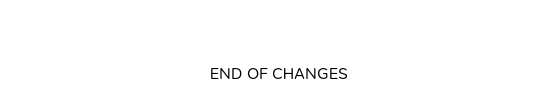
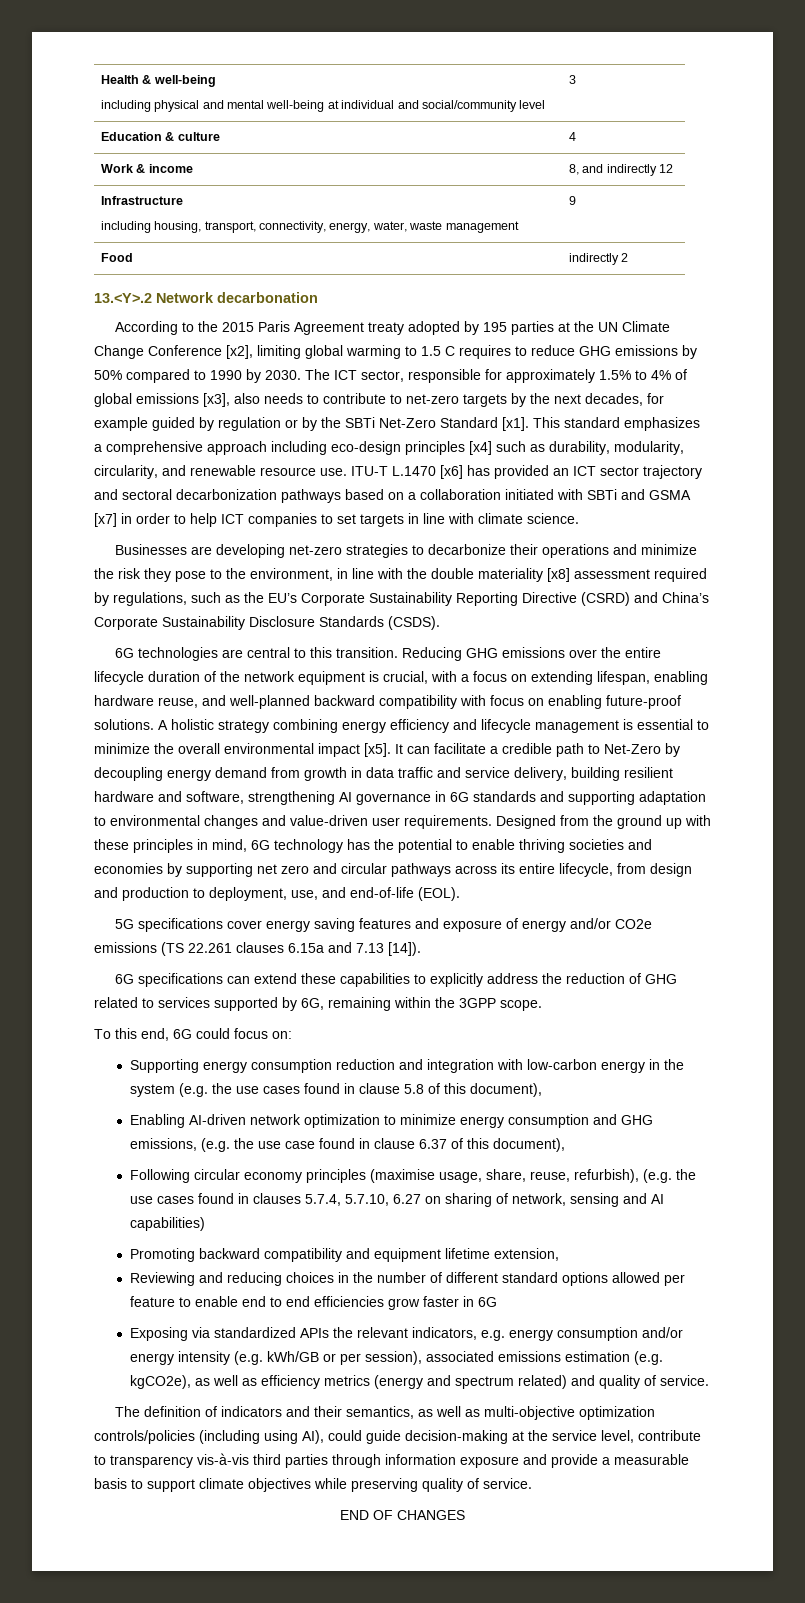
(210, 73) none -> [100,75,216,87] [100,100,546,112] [568,75,576,84] [100,132,220,141] [568,132,576,141] [100,164,193,173] [568,164,674,176] [100,196,183,205] [100,221,519,233] [568,196,576,205] [100,253,133,262] [568,253,629,265] [94,292,318,303] [114,321,670,335] [94,345,697,359] [94,369,687,383] [94,393,664,407] [94,417,700,431] [94,441,684,455] [94,465,702,479] [94,489,691,503] [94,513,579,527] [114,544,697,558] [94,568,707,582] [94,592,709,606] [94,616,440,630] [114,647,661,661] [94,671,708,685] [94,695,681,709] [94,719,709,733] [94,743,680,757] [94,767,673,781] [94,791,706,805] [94,815,711,829] [94,839,652,853] [94,863,692,877] [94,887,460,901] [114,918,652,932] [94,942,421,956] [114,973,677,987] [94,997,542,1011] [94,1028,292,1041] [129,1059,684,1073] [129,1083,542,1097] [129,1114,653,1128] [129,1138,565,1152] [129,1169,696,1183] [129,1193,664,1207] [129,1217,205,1231] [129,1248,559,1262] [129,1272,685,1286] [129,1296,497,1310] [129,1327,683,1341] [129,1351,663,1365] [129,1375,709,1389] [114,1406,655,1420] [94,1430,701,1444] [94,1453,689,1468] [94,1478,532,1492] Health & well-being // including physical and mental well-being at individual and social/community level | 3 // Education & culture | 4 // Work & income | 8, and indirectly 12 // Infrastructure // including housing, transport, connectivity, energy, water, waste management | 9 // Food | indirectly 2 // 13.<Y>.2 Network decarbonation // According to the 2015 Paris Agreement treaty adopted by 195 parties at the UN Climate Change Conference [x2], limiting global warming to 1.5 C requires to reduce GHG emissions by 50% compared to 1990 by 2030. The ICT sector, responsible for approximately 1.5% to 4% of global emissions [x3], also needs to contribute to net-zero targets by the next decades, for example guided by regulation or by the SBTi Net-Zero Standard [x1]. This standard emphasizes a comprehensive approach including eco-design principles [x4] such as durability, modularity, circularity, and renewable resource use. ITU-T L.1470 [x6] has provided an ICT sector trajectory and sectoral decarbonization pathways based on a collaboration initiated with SBTi and GSMA [x7] in order to help ICT companies to set targets in line with climate science. // Businesses are developing net-zero strategies to decarbonize their operations and minimize the risk they pose to the environment, in line with the double materiality [x8] assessment required by regulations, such as the EU’s Corporate Sustainability Reporting Directive (CSRD) and China’s Corporate Sustainability Disclosure Standards (CSDS). // 6G technologies are central to this transition. Reducing GHG emissions over the entire lifecycle duration of the network equipment is crucial, with a focus on extending lifespan, enabling hardware reuse, and well-planned backward compatibility with focus on enabling future-proof solutions. A holistic strategy combining energy efficiency and lifecycle management is essential to minimize the overall environmental impact [x5]. It can facilitate a credible path to Net-Zero by decoupling energy demand from growth in data traffic and service delivery, building resilient hardware and software, strengthening AI governance in 6G standards and supporting adaptation to environmental changes and value-driven user requirements. Designed from the ground up with these principles in mind, 6G technology has the potential to enable thriving societies and economies by supporting net zero and circular pathways across its entire lifecycle, from design and production to deployment, use, and end-of-life (EOL). // 5G specifications cover energy saving features and exposure of energy and/or CO2e emissions (TS 22.261 clauses 6.15a and 7.13 [14]). // 6G specifications can extend these capabilities to explicitly address the reduction of GHG related to services supported by 6G, remaining within the 3GPP scope. // To this end, 6G could focus on: // Supporting energy consumption reduction and integration with low-carbon energy in the system (e.g. the use cases found in clause 5.8 of this document), // Enabling AI-driven network optimization to minimize energy consumption and GHG emissions, (e.g. the use case found in clause 6.37 of this document), // Following circular economy principles (maximise usage, share, reuse, refurbish), (e.g. the use cases found in clauses 5.7.4, 5.7.10, 6.27 on sharing of network, sensing and AI capabilities) // Promoting backward compatibility and equipment lifetime extension, // Reviewing and reducing choices in the number of different standard options allowed per feature to enable end to end efficiencies grow faster in 6G // Exposing via standardized APIs the relevant indicators, e.g. energy consumption and/or energy intensity (e.g. kWh/GB or per session), associated emissions estimation (e.g. kgCO2e), as well as efficiency metrics (energy and spectrum related) and quality of service. // The definition of indicators and their semantics, as well as multi-objective optimization controls/policies (including using AI), could guide decision-making at the service level, contribute to transparency vis-à-vis third parties through information exposure and provide a measurable basis to support climate objectives while preserving quality of service. //

